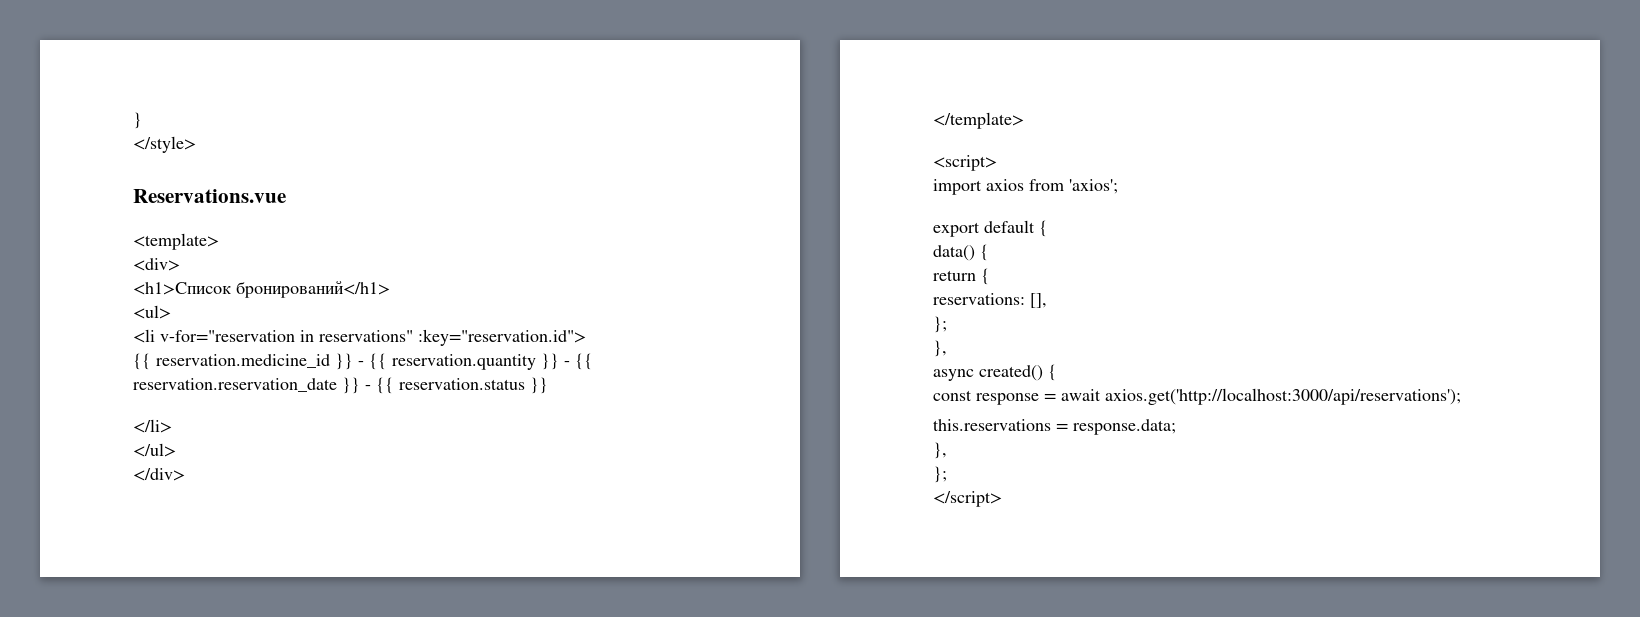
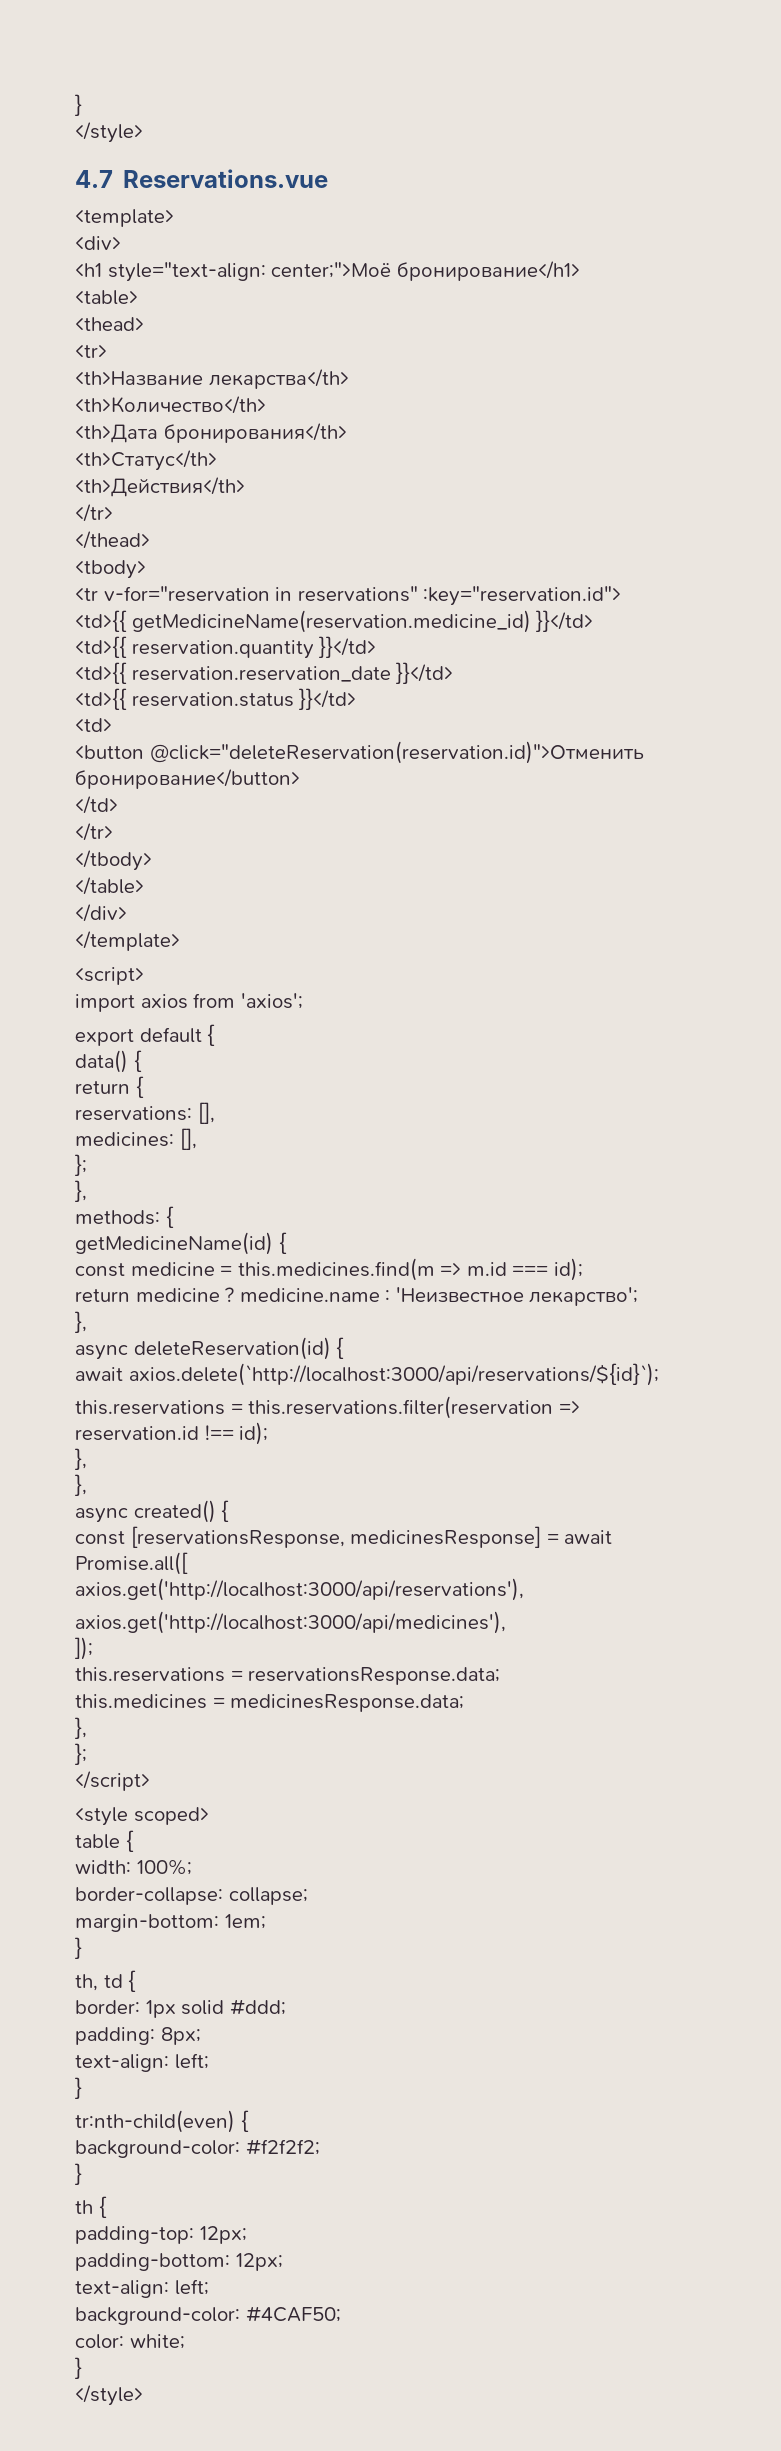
(196, 144) none -> [75,170,113,188] 4.7
[133,281,390,298] [133,305,171,319] [133,329,586,346] [133,353,593,370] [133,377,548,394] [133,419,172,433] [133,443,176,457] <h1>Список бронирований</h1> // <ul> // <li v-for="reservation in reservations" :key="reservation.id"> // {{ reservation.medicine_id }} - {{ reservation.quantity }} - {{ reservation.reservation_date }} - {{ reservation.status }} // </li> // </ul> -> [75,261,580,282] [75,290,138,305] [75,317,144,331] [75,345,107,358] [75,369,349,389] [75,396,266,414] [75,423,347,443] [75,450,217,471] [75,477,245,497] [75,504,113,522] [75,531,150,549] [75,560,146,579] [75,586,622,606] [75,610,594,633] [75,636,377,659] [75,662,454,684] [75,688,357,710] [75,718,112,732] [75,741,644,764] [75,769,300,789] [75,796,118,814] [75,823,113,841] [75,850,152,871] [75,877,144,895] <h1 style="text-align: center;">Моё бронирование</h1> // <table> // <thead> // <tr> // <th>Название лекарства</th> // <th>Количество</th> // <th>Дата бронирования</th> // <th>Статус</th> // <th>Действия</th> // </tr> // </thead> // <tbody> // <tr v-for="reservation in reservations" :key="reservation.id"> // <td>{{ getMedicineName(reservation.medicine_id) }}</td> // <td>{{ reservation.quantity }}</td> // <td>{{ reservation.reservation_date }}</td> // <td>{{ reservation.status }}</td> // <td> // <button @click="deleteReservation(reservation.id)">Отменить бронирование</button> // </td> // </tr> // </tbody> // </table>
(1047, 300) none -> [75,1128,197,1150] // medicines: [],
[933,364,1057,381] [933,388,1461,405] [933,419,1176,435] [933,442,947,459] [933,466,947,483] [933,491,1002,507] async created() { // const response = await axios.get('http://localhost:3000/api/reservations'); // this.reservations = response.data; // }, // }; // </script> -> [75,1206,174,1228] [75,1232,287,1255] [75,1258,583,1281] [75,1287,639,1306] [75,1311,87,1333] [75,1337,345,1360] [75,1363,659,1386] [75,1396,580,1419] [75,1422,269,1445] [75,1448,87,1470] [75,1474,87,1496] [75,1500,230,1523] [75,1526,613,1548] [75,1552,188,1575] [75,1578,524,1601] [75,1611,506,1634] [75,1637,93,1660] [75,1667,501,1685] [75,1694,465,1712] [75,1717,87,1739] [75,1743,87,1765] [75,1771,150,1791] [75,1807,209,1826] [75,1830,134,1852] [75,1859,192,1875] [75,1887,308,1905] [75,1914,266,1932] [75,1937,82,1959] [75,1970,137,1992] [75,1999,286,2018] [75,2027,201,2045] [75,2053,209,2072] [75,2077,82,2099] [75,2110,249,2133] [75,2139,320,2158] [75,2163,82,2185] [75,2196,107,2218] [75,2226,247,2244] [75,2253,283,2271] [75,2279,209,2298] [75,2306,341,2325] [75,2334,185,2349] [75,2357,82,2379] [75,2385,143,2406] methods: { // getMedicineName(id) { // const medicine = this.medicines.find(m => m.id === id); // return medicine ? medicine.name : 'Неизвестное лекарство'; // }, // async deleteReservation(id) { // await axios.delete(`http://localhost:3000/api/reservations/${id}`); // this.reservations = this.reservations.filter(reservation => reservation.id !== id); // }, // }, // async created() { // const [reservationsResponse, medicinesResponse] = await Promise.all([ // axios.get('http://localhost:3000/api/reservations'), // axios.get('http://localhost:3000/api/medicines'), // ]); // this.reservations = reservationsResponse.data; // this.medicines = medicinesResponse.data; // }, // }; // </script> // <style scoped> // table { // width: 100%; // border-collapse: collapse; // margin-bottom: 1em; // } // th, td { // border: 1px solid #ddd; // padding: 8px; // text-align: left; // } // tr:nth-child(even) { // background-color: #f2f2f2; // } // th { // padding-top: 12px; // padding-bottom: 12px; // text-align: left; // background-color: #4CAF50; // color: white; // } // </style>

